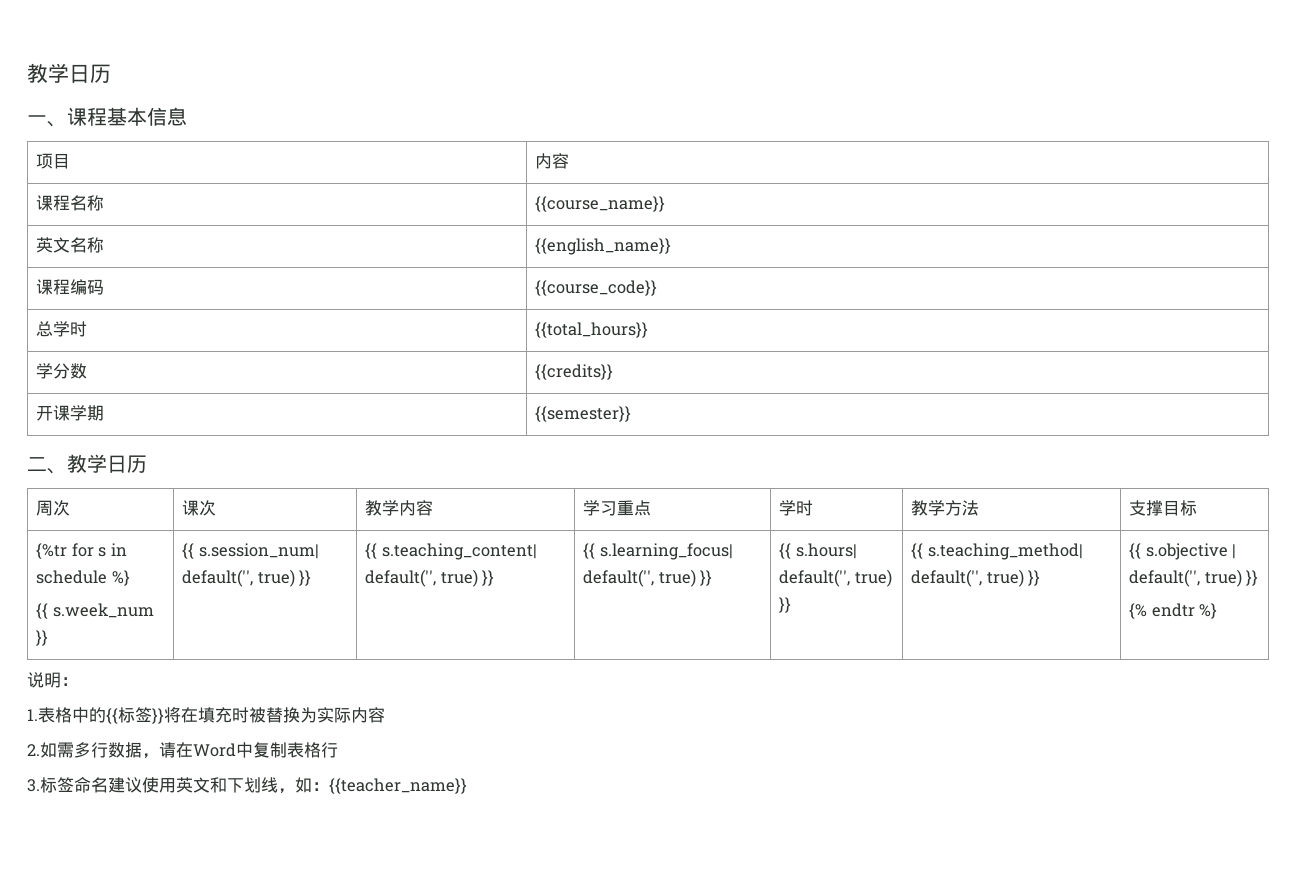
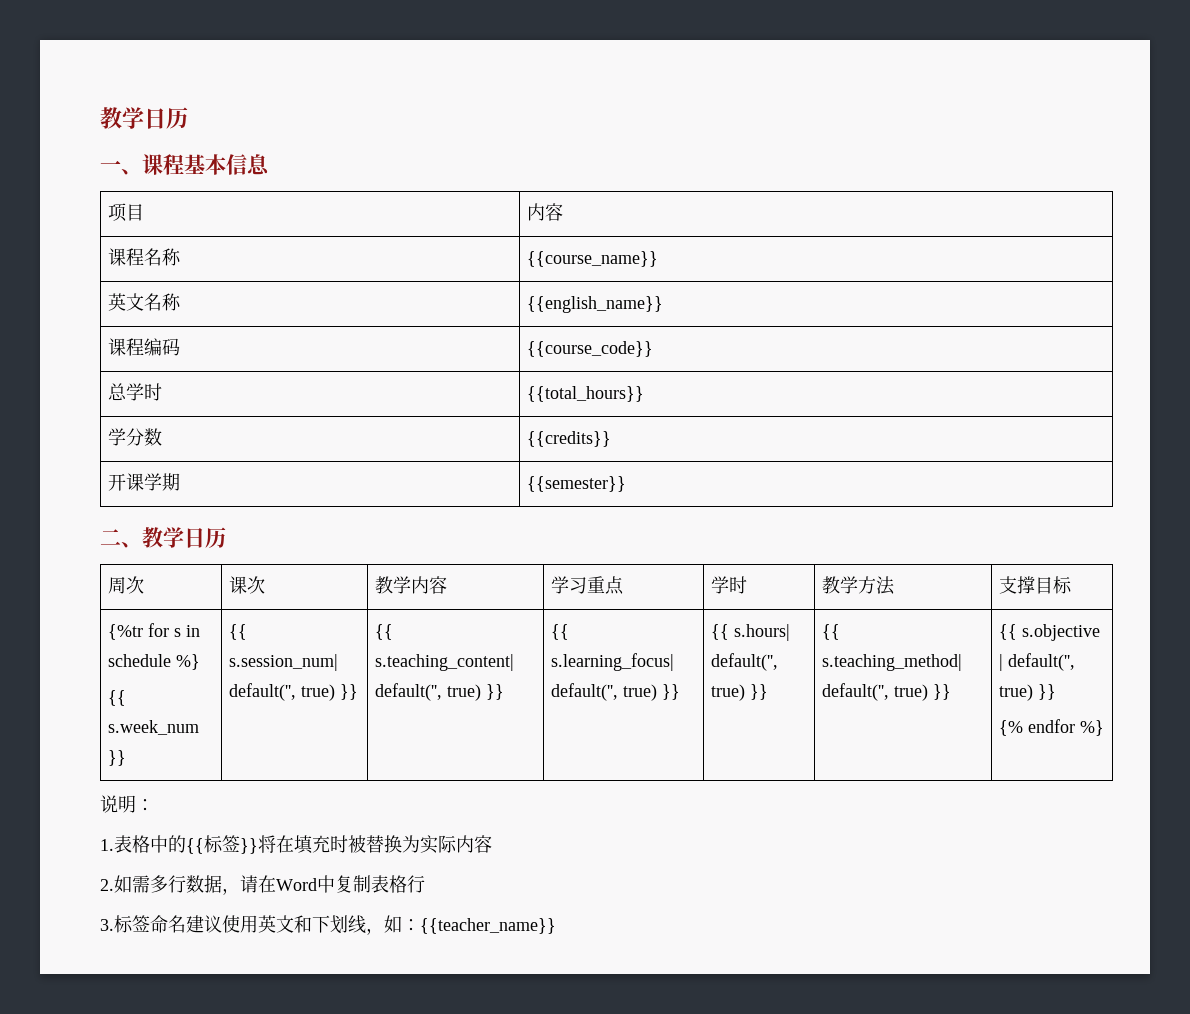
[1151,603,1195,617] endtr -> [1028,719,1076,733] endfor

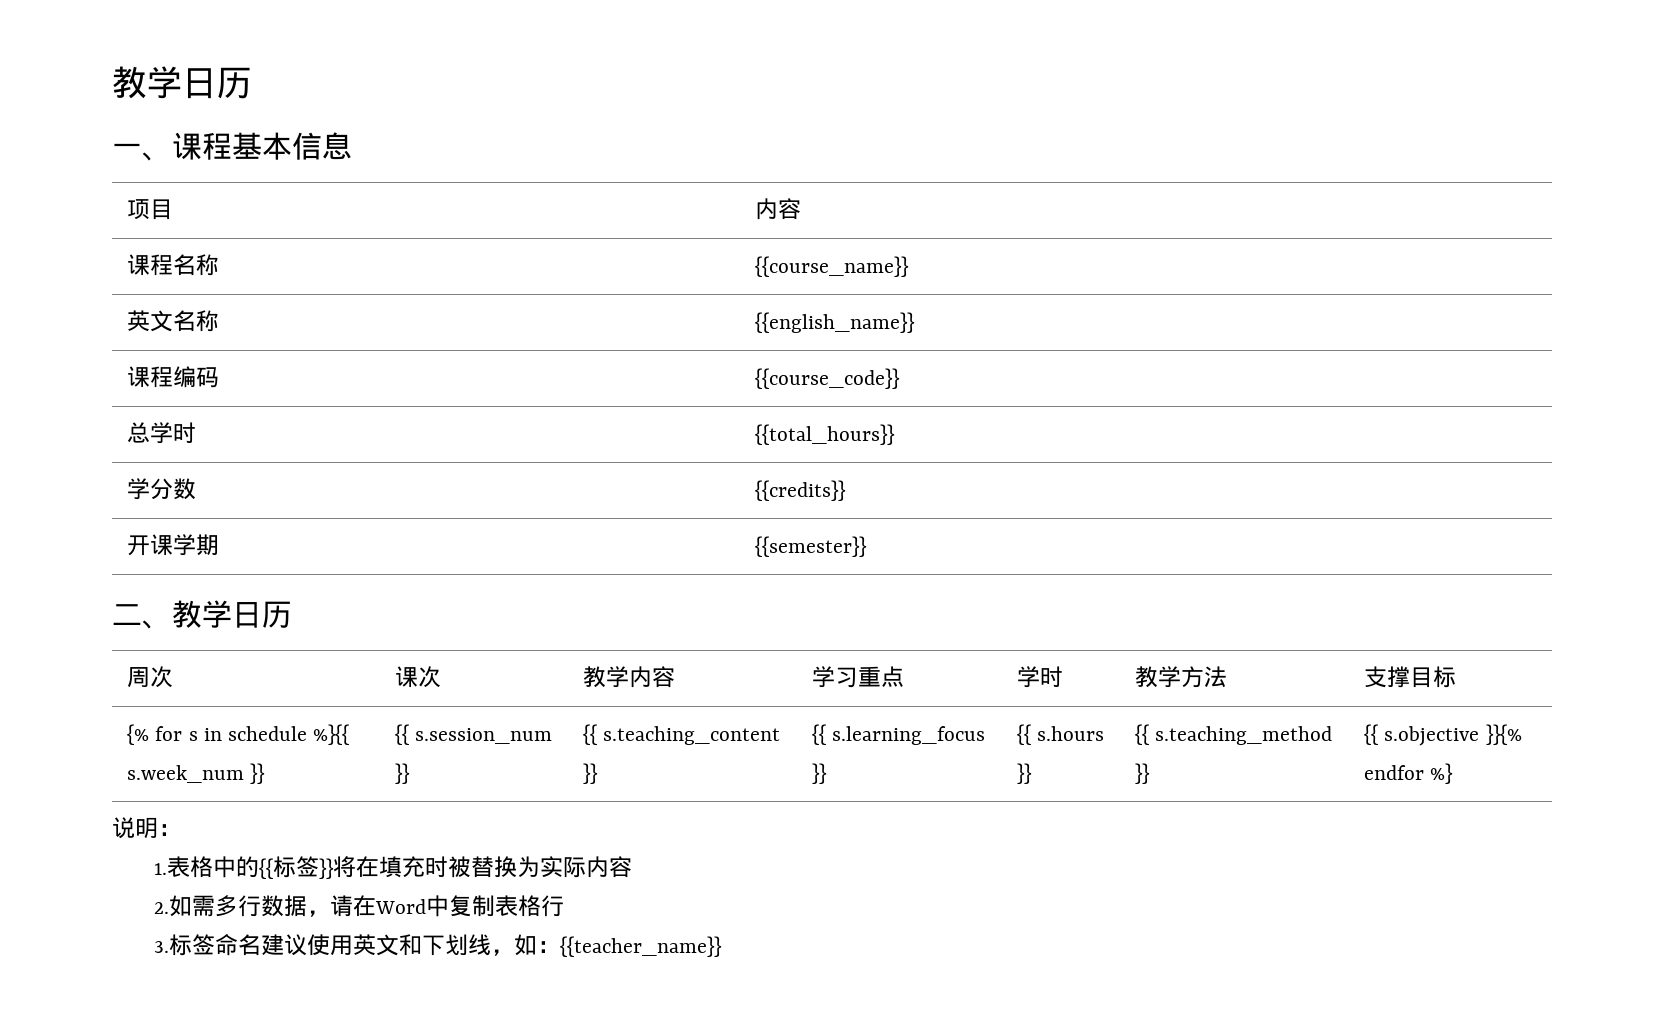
[108,624,144,640] {%tr -> [127,724,150,745] {%
[176,654,201,670] [108,690,127,706] %} // {{ -> [313,724,351,745] %}{{
[229,654,339,671] [229,683,359,701] [375,624,394,640] [375,654,515,671] [375,683,505,701] [551,624,570,640] [551,653,675,671] [551,683,681,701] [711,624,791,641] [711,653,779,671] [711,684,769,701] [822,624,841,640] [822,654,963,671] [822,683,929,701] s.session_num| default('', true) }} | {{ s.teaching_content| default('', true) }} | {{ s.learning_focus| default('', true) }} | {{ s.hours| default('', true) }} | {{ s.teaching_method| default('', true) -> [415,728,553,744] [395,763,411,784] [583,724,781,745] [583,763,599,784] [812,724,986,745] [812,763,828,784] [1017,724,1105,745] [1017,763,1033,784] [1135,724,1333,745] s.session_num }} | {{ s.teaching_content }} | {{ s.learning_focus }} | {{ s.hours }} | {{ s.teaching_method
[999,653,1076,671] [999,684,1057,701] [999,720,1024,736] | default('', true) }} // {% -> [1485,724,1522,745] }}{%

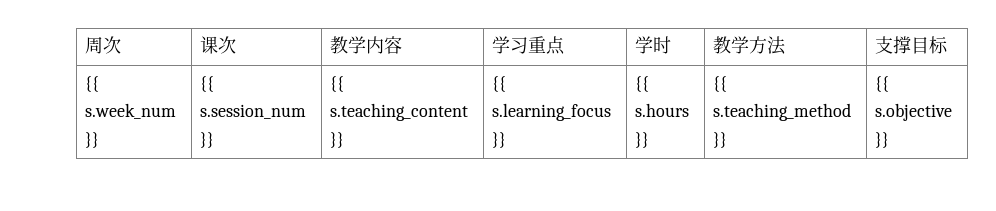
[112,66,252,99] [112,132,352,161] [127,199,174,220] [755,198,802,220] [127,254,220,276] [755,256,910,277] [127,310,220,332] [755,312,916,333] [127,366,220,388] [755,368,901,389] [127,422,197,444] [755,424,896,445] [127,478,197,500] [755,480,847,501] [127,534,220,556] [755,536,868,557] [112,600,292,629] 教学日历 // 一、课程基本信息 // 项目 | 内容 // 课程名称 | {{course_name}} // 英文名称 | {{english_name}} // 课程编码 | {{course_code}} // 总学时 | {{total_hours}} // 学分数 | {{credits}} // 开课学期 | {{semester}} // 二、教学日历 // -> (85, 45) none
[127,724,351,745] {% for s in schedule %}{{ -> [85,76,100,92] {{
[1485,724,1522,745] [1364,763,1454,784] [112,817,181,839] [154,856,633,879] [154,895,565,917] [154,934,723,957] }}{% endfor %} // 说明： // 1.表格中的{{标签}}将在填充时被替换为实际内容 // 2.如需多行数据，请在Word中复制表格行 // 3.标签命名建议使用英文和下划线，如：{{teacher_name}} -> [875,132,890,148] }}

